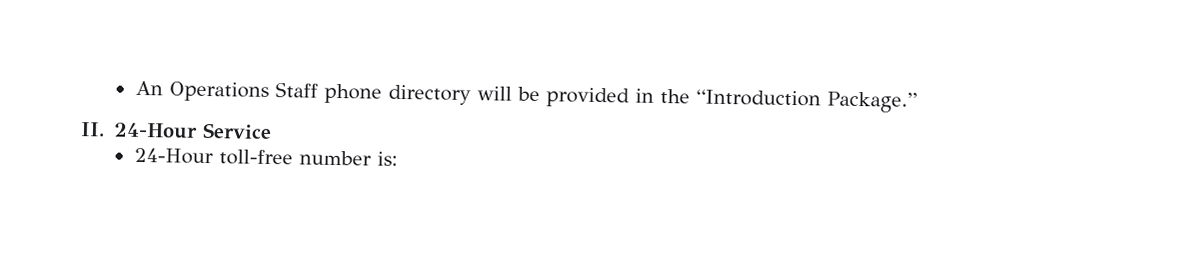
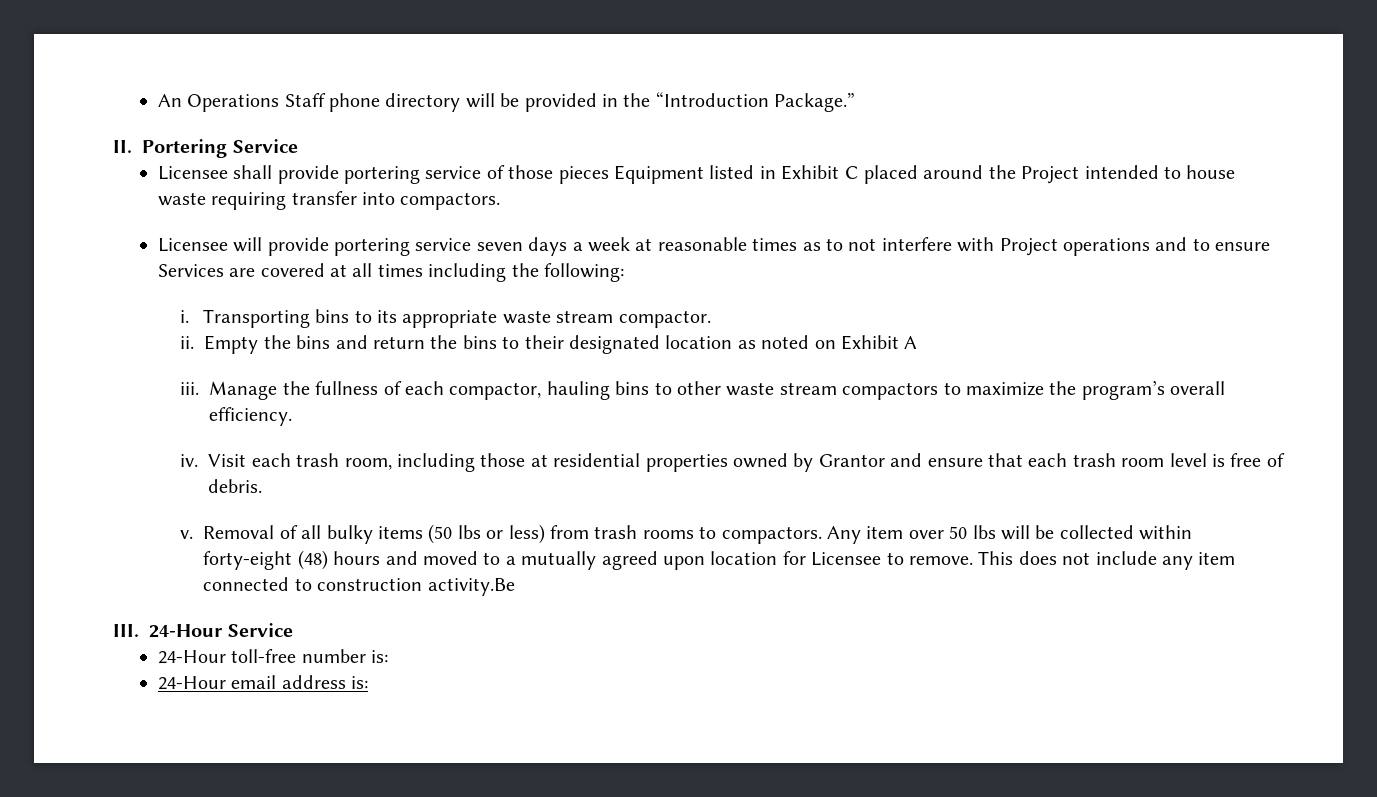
(106, 129) none -> [142,139,298,158] [157,165,1236,184] [157,191,501,210] [157,237,1271,256] [157,263,624,282] [180,309,711,328] [180,335,918,354] [180,380,1226,400] [209,407,293,426] [180,453,1285,472] [208,479,263,493] [180,524,1193,544] [203,550,1236,570] [203,577,515,596] [113,624,140,637] Portering Service // Licensee shall provide portering service of those pieces Equipment listed in Exhibit C placed around the Project intended to house waste requiring transfer into compactors. // Licensee will provide portering service seven days a week at reasonable times as to not interfere with Project operations and to ensure Services are covered at all times including the following: // i. Transporting bins to its appropriate waste stream compactor. // ii. Empty the bins and return the bins to their designated location as noted on Exhibit A // iii. Manage the fullness of each compactor, hauling bins to other waste stream compactors to maximize the program’s overall efficiency. // iv. Visit each trash room, including those at residential properties owned by Grantor and ensure that each trash room level is free of debris. // v. Removal of all bulky items (50 lbs or less) from trash rooms to compactors. Any item over 50 lbs will be collected within forty-eight (48) hours and moved to a mutually agreed upon location for Licensee to remove. This does not include any item connected to construction activity.Be // III.
(398, 158) none -> [157,675,368,690] // 24-Hour email address is:

